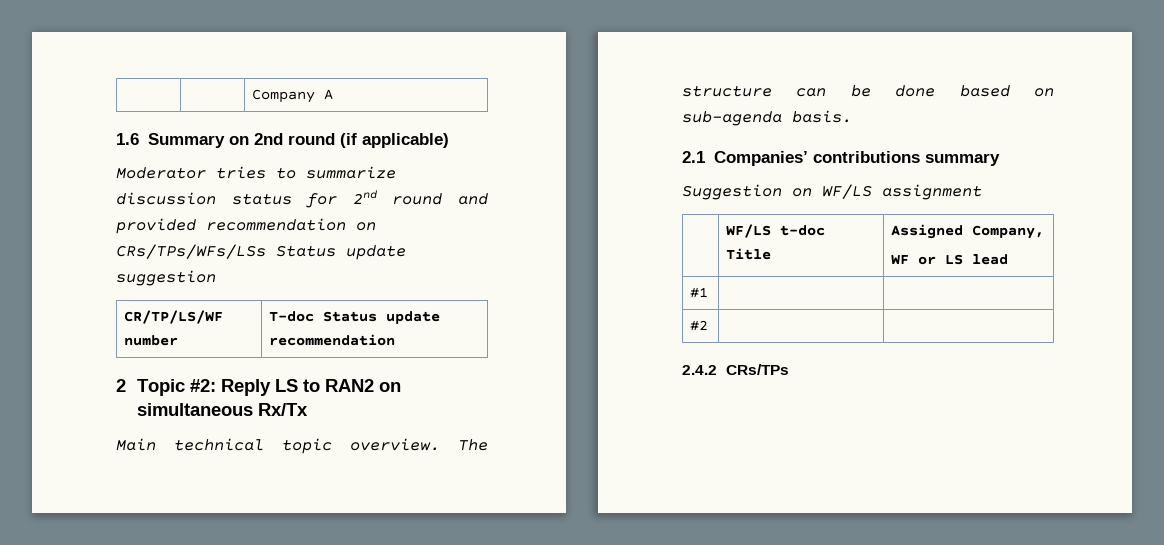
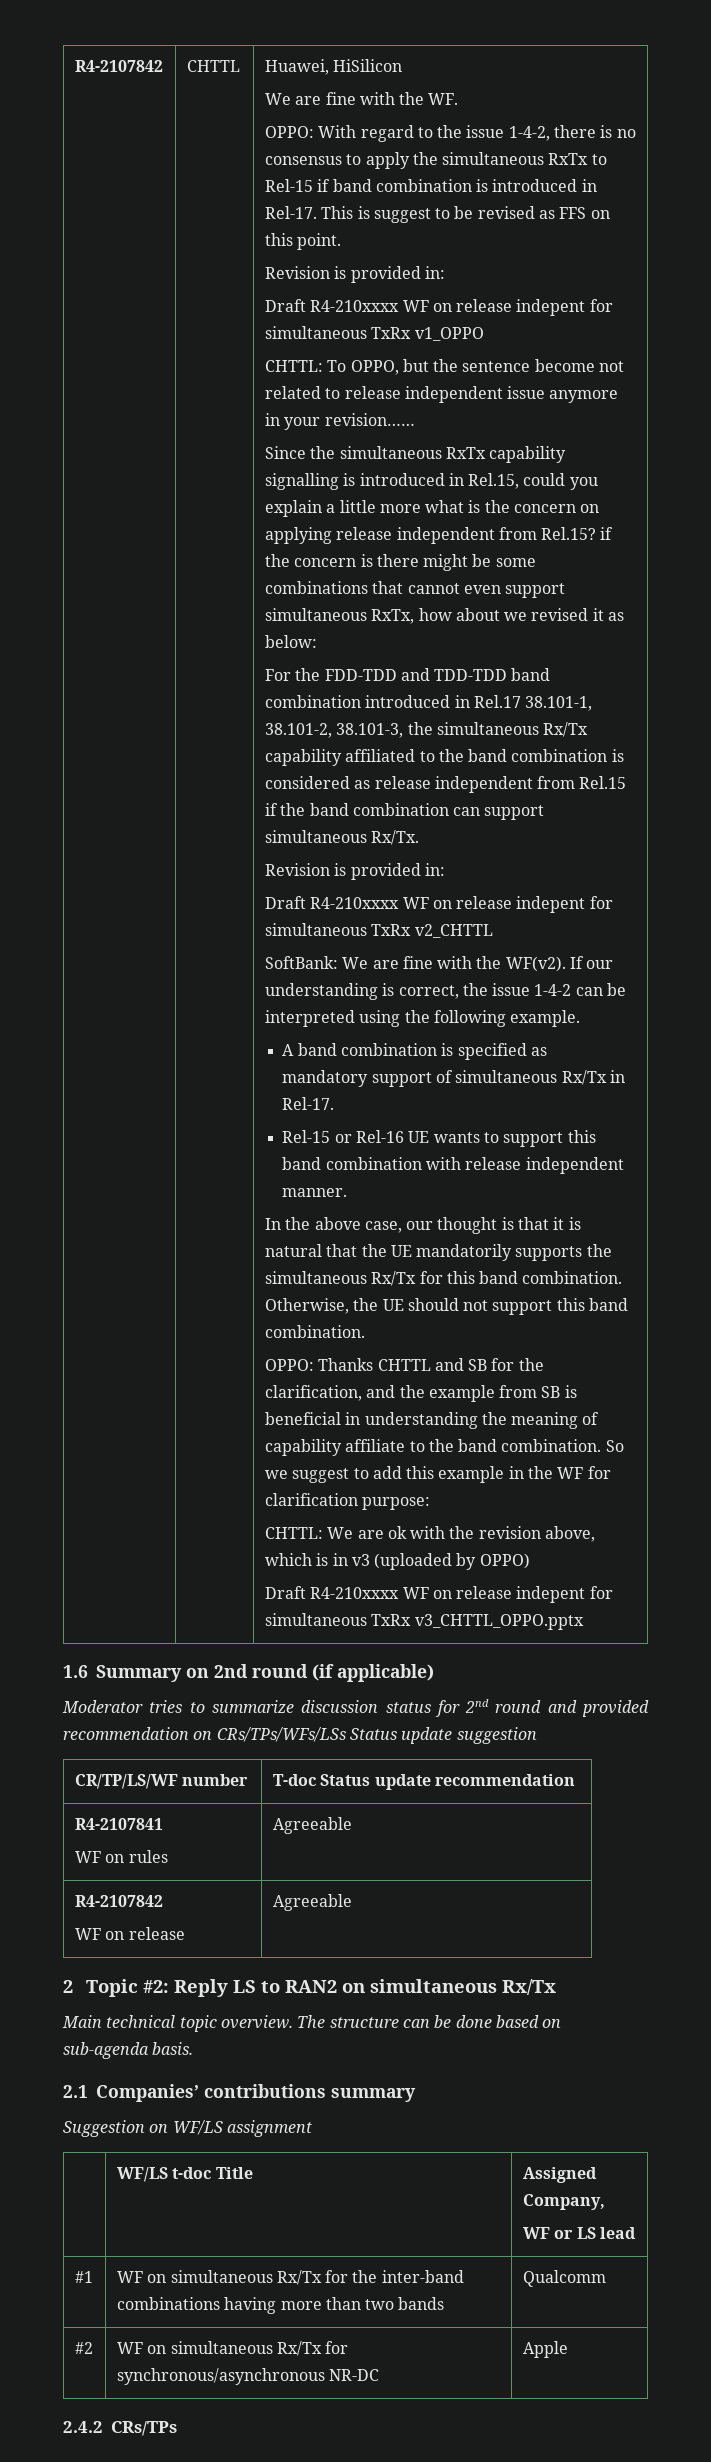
[252,89,334,103] | | Company A -> [74,60,163,72] [186,60,240,72] [264,59,403,75] [264,92,459,105] [264,125,636,142] [264,152,607,169] [264,179,597,192] [264,206,610,223] [264,233,342,250] [264,266,445,283] [264,299,613,316] [264,326,484,341] [264,359,625,375] [264,386,619,403] [264,413,415,430] [264,446,567,463] [264,473,598,490] [264,500,600,517] [264,527,614,544] [264,554,536,571] [264,581,566,598] [264,608,625,624] [264,635,317,648] [264,668,551,681] [264,695,593,711] [264,722,589,738] [264,749,624,766] [264,776,627,793] [264,803,545,820] [264,830,420,845] [264,863,445,880] [264,896,613,913] [264,923,493,938] [264,956,614,972] [264,983,627,1000] [264,1010,581,1027] [282,1043,548,1060] [282,1070,626,1087] [282,1097,335,1110] [282,1130,596,1147] [282,1157,624,1174] [282,1188,348,1197] [264,1217,581,1234] [264,1244,612,1261] [264,1271,623,1286] [264,1298,629,1315] [264,1325,365,1338] [264,1358,544,1371] [264,1385,577,1402] [264,1412,600,1429] [264,1439,624,1456] [264,1466,611,1483] [264,1493,431,1510] [264,1526,596,1542] [264,1553,530,1570] [264,1586,613,1603] [264,1613,584,1630] R4-2107842 | CHTTL | Huawei, HiSilicon // We are fine with the WF. // OPPO: With regard to the issue 1-4-2, there is no consensus to apply the simultaneous RxTx to Rel-15 if band combination is introduced in Rel-17. This is suggest to be revised as FFS on this point. // Revision is provided in: // Draft R4-210xxxx WF on release indepent for simultaneous TxRx v1_OPPO // CHTTL: To OPPO, but the sentence become not related to release independent issue anymore in your revision…… // Since the simultaneous RxTx capability signalling is introduced in Rel.15, could you explain a little more what is the concern on applying release independent from Rel.15? if the concern is there might be some combinations that cannot even support simultaneous RxTx, how about we revised it as below: // For the FDD-TDD and TDD-TDD band combination introduced in Rel.17 38.101-1, 38.101-2, 38.101-3, the simultaneous Rx/Tx capability affiliated to the band combination is considered as release independent from Rel.15 if the band combination can support simultaneous Rx/Tx. // Revision is provided in: // Draft R4-210xxxx WF on release indepent for simultaneous TxRx v2_CHTTL // SoftBank: We are fine with the WF(v2). If our understanding is correct, the issue 1-4-2 can be interpreted using the following example. // A band combination is specified as mandatory support of simultaneous Rx/Tx in Rel-17. // Rel-15 or Rel-16 UE wants to support this band combination with release independent manner. // In the above case, our thought is that it is natural that the UE mandatorily supports the simultaneous Rx/Tx for this band combination. Otherwise, the UE should not support this band combination. // OPPO: Thanks CHTTL and SB for the clarification, and the example from SB is beneficial in understanding the meaning of capability affiliate to the band combination. So we suggest to add this example in the WF for clarification purpose: // CHTTL: We are ok with the revision above, which is in v3 (uploaded by OPPO) // Draft R4-210xxxx WF on release indepent for simultaneous TxRx v3_CHTTL_OPPO.pptx
(396, 340) none -> [74,1818,163,1830] [74,1850,168,1863] [272,1817,352,1834] [74,1895,163,1907] [74,1927,185,1940] [272,1894,352,1911] // R4-2107841 // WF on rules | Agreeable // R4-2107842 // WF on release | Agreeable
[690,320,709,331] | // #2 | | -> [116,2270,464,2285] [116,2297,445,2314] [522,2270,606,2287] [74,2342,93,2354] [116,2341,349,2356] [116,2368,380,2385] [522,2341,568,2358] WF on simultaneous Rx/Tx for the inter-band combinations having more than two bands | Qualcomm // #2 | WF on simultaneous Rx/Tx for synchronous/asynchronous NR-DC | Apple

